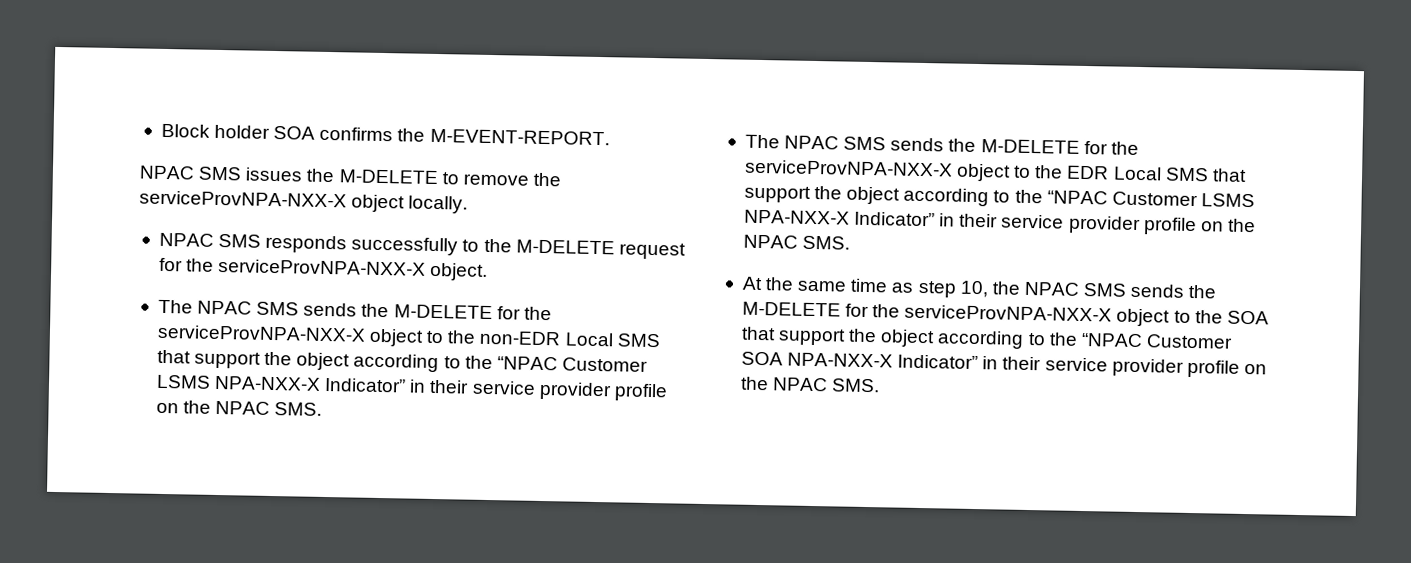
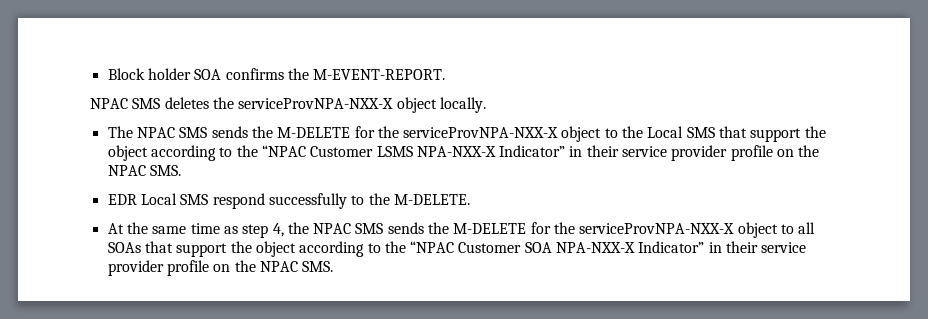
[245,167,529,186] issues the M-DELETE to remove -> [164,97,209,109] deletes
[158,232,686,260] [158,257,489,281] // NPAC SMS responds successfully to the M-DELETE request for the serviceProvNPA-NXX-X object. -> (486, 105) none
[479,330,562,346] non-EDR -> (644, 132) none
[744,134,1139,155] [744,159,1247,182] [743,185,1255,208] [743,209,1256,236] [742,234,851,250] The NPAC SMS sends the M-DELETE for the serviceProvNPA-NXX-X object to the EDR Local SMS that support the object according to the “NPAC Customer LSMS NPA-NXX-X Indicator” in their service provider profile on the NPAC SMS. -> [107,193,470,209] EDR Local SMS respond successfully to the M-DELETE.
[959,280,989,298] 10, -> [272,223,284,237] 4,
[1194,310,1269,325] the SOA -> [798,222,816,234] [107,242,141,253] all SOAs

